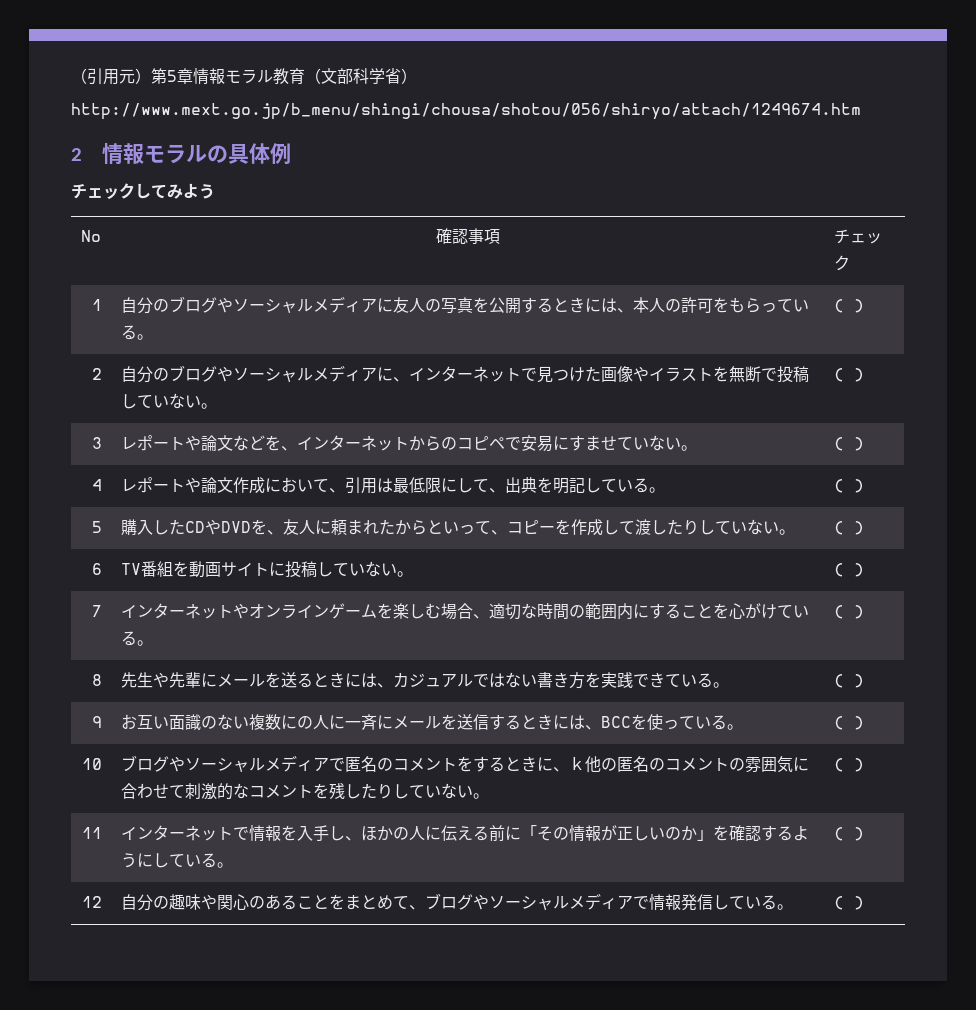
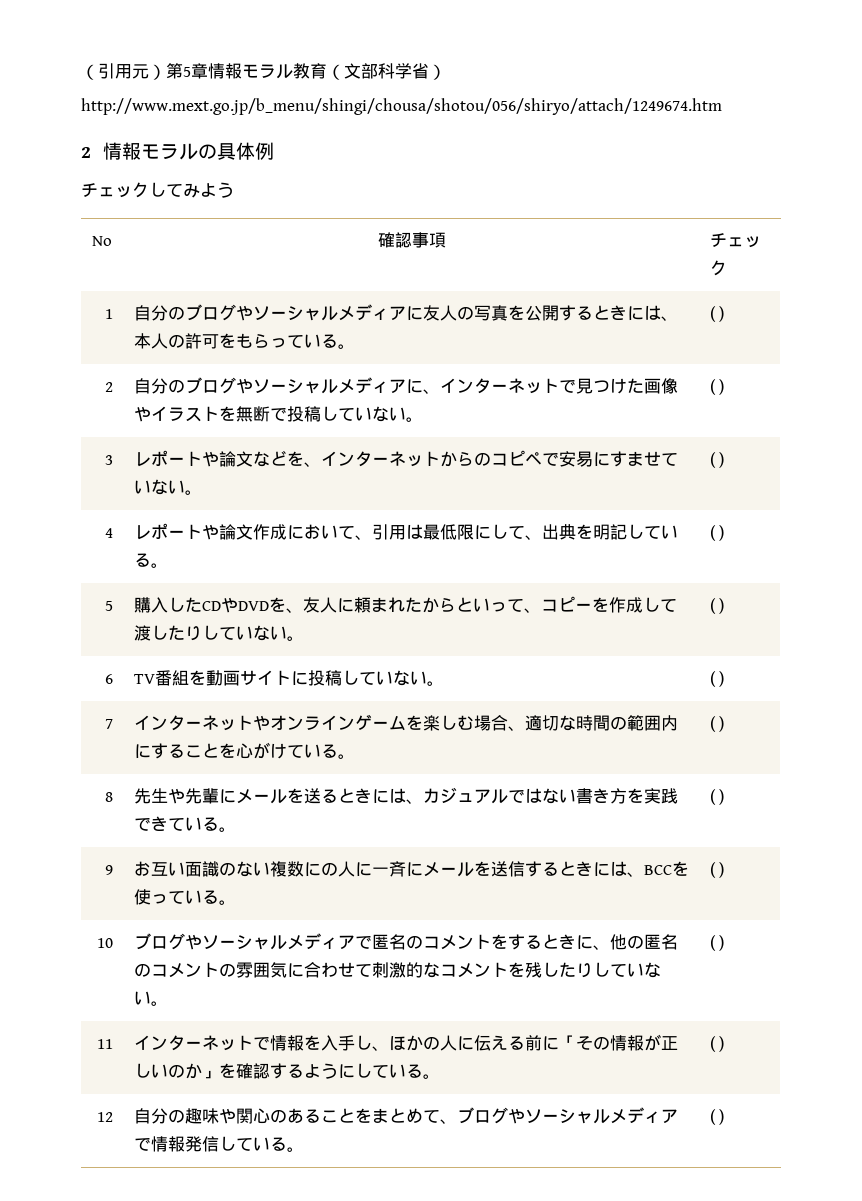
[568,756,585,770] ｋ -> (610, 947) none

